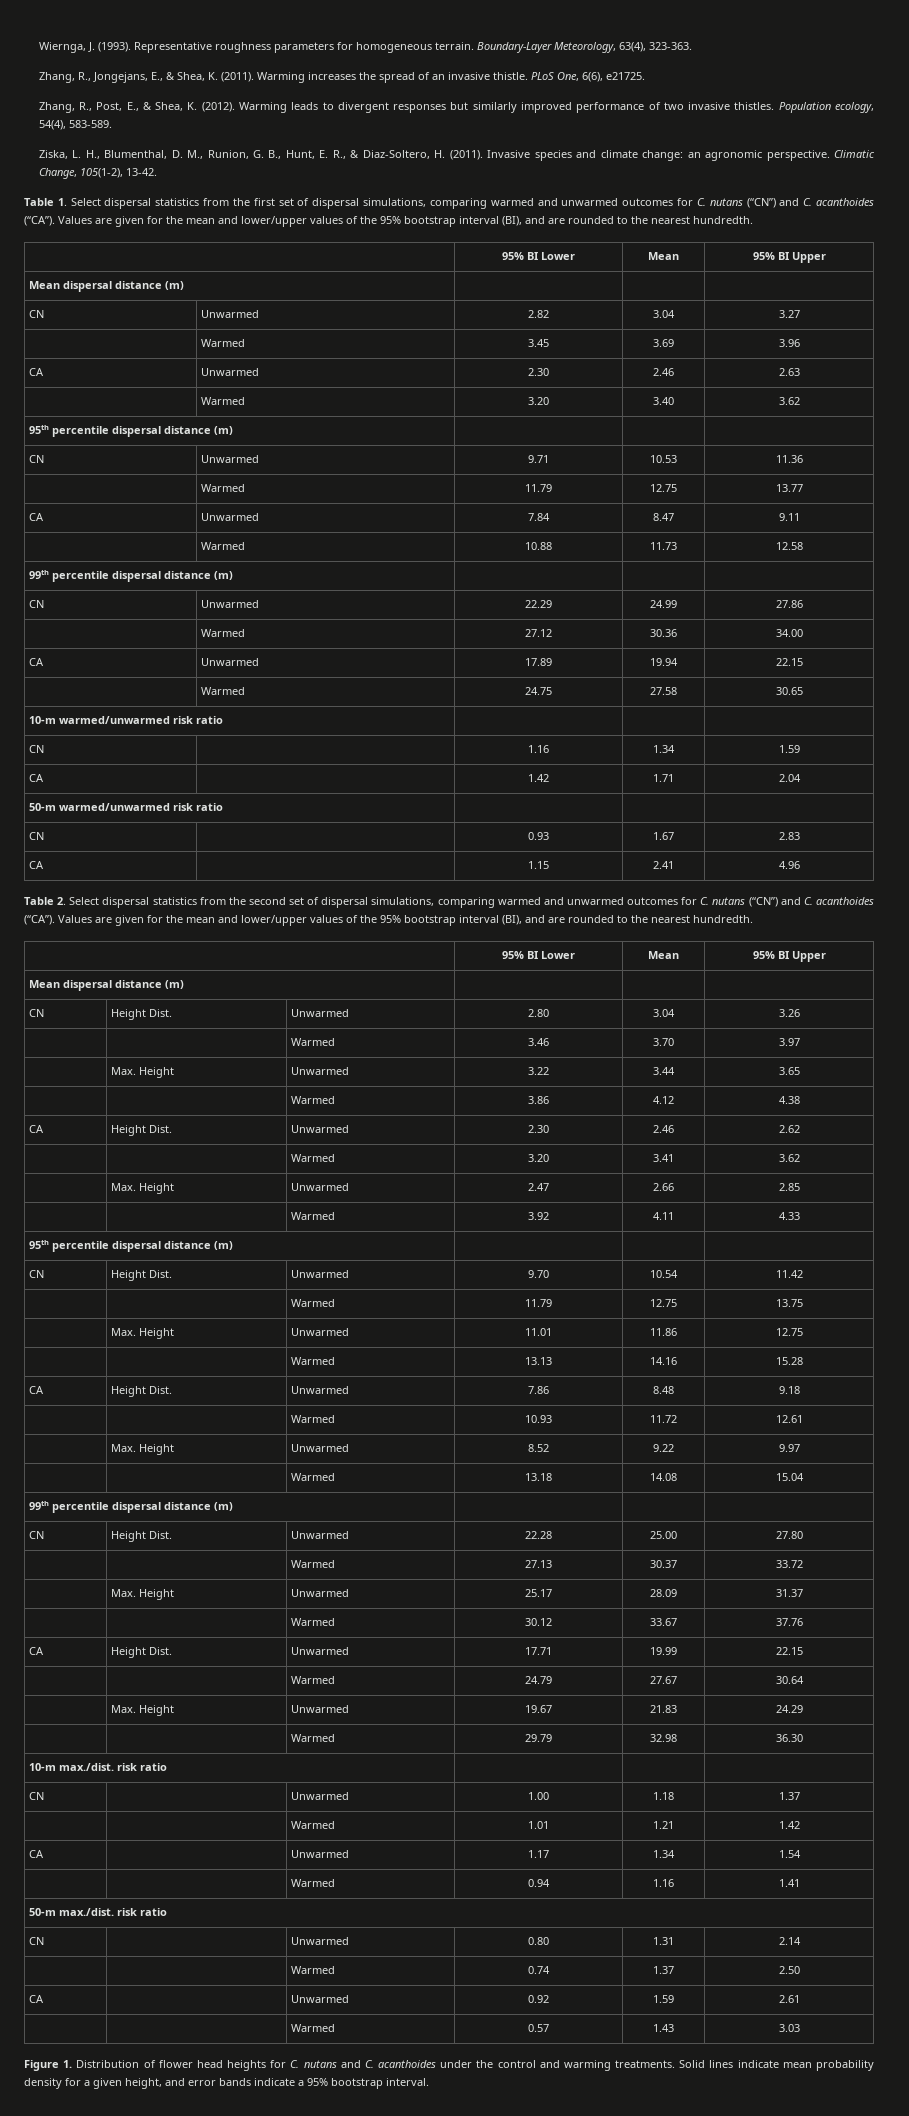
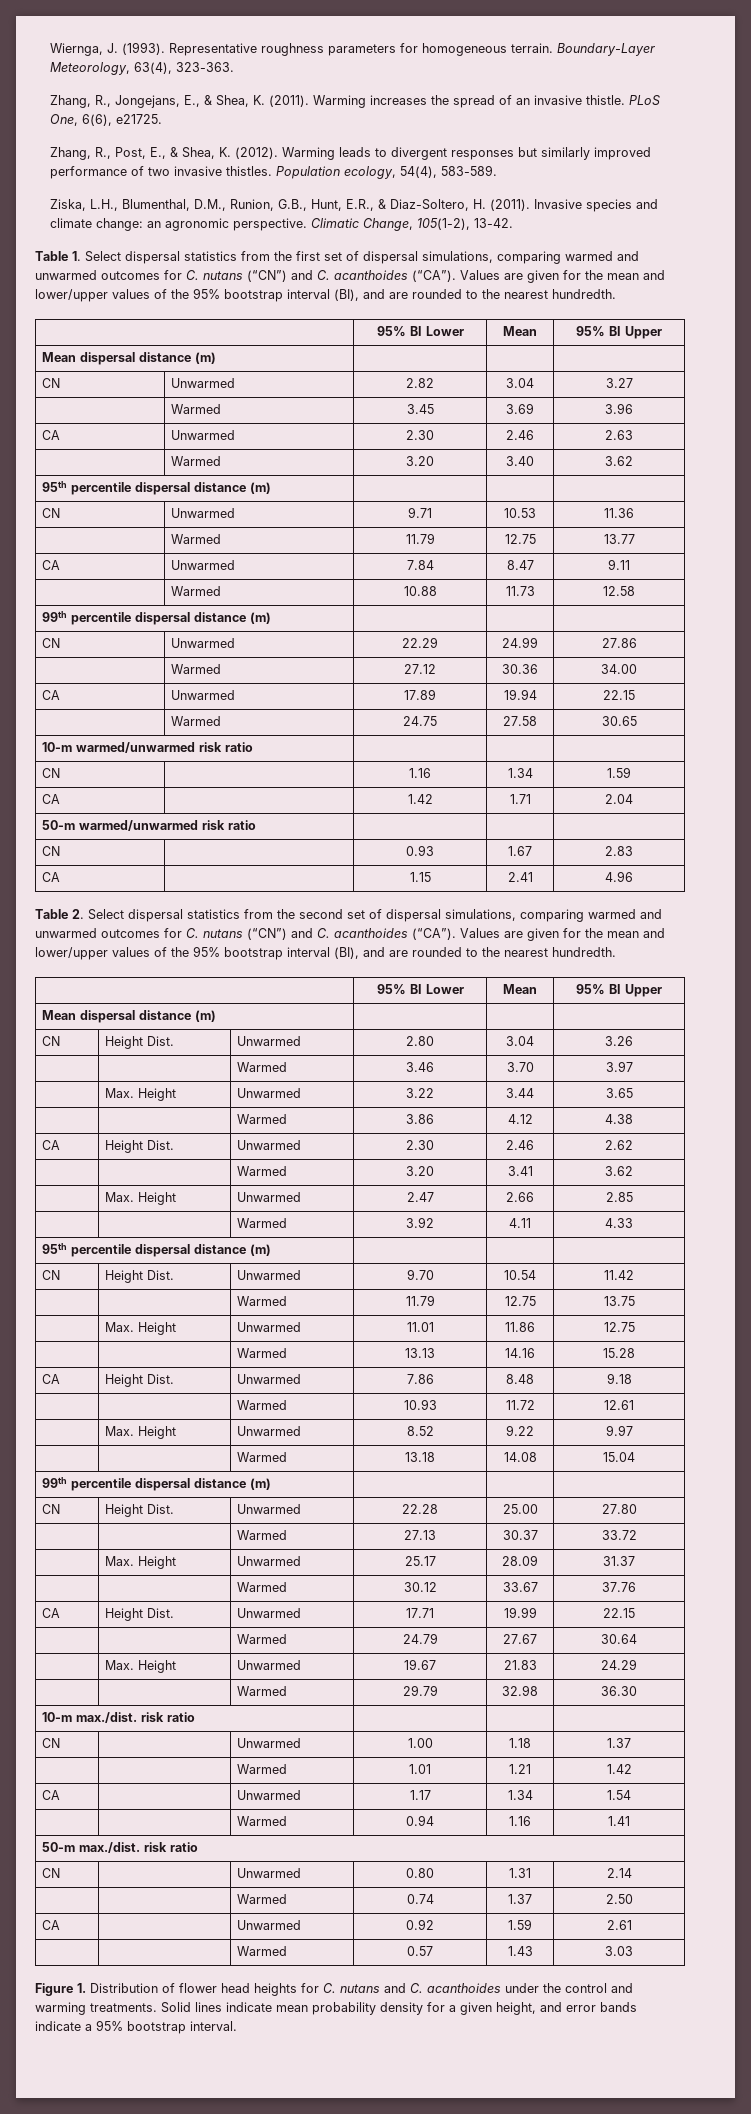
[72,150,346,159] L. H., Blumenthal, D. M., Runion, G. B., Hunt, E. R., -> [90,199,375,211] L.H., Blumenthal, D.M., Runion, G.B., Hunt, E.R.,

